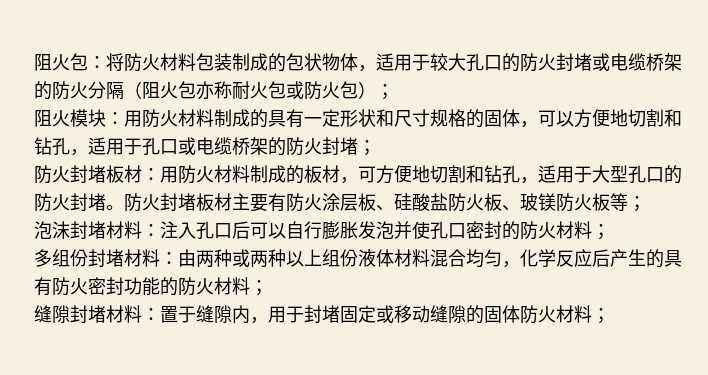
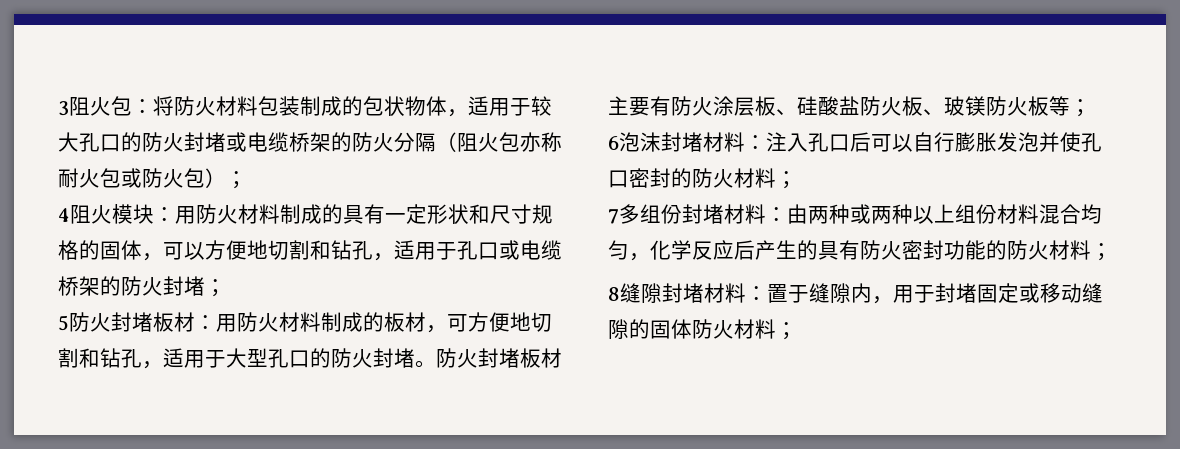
(34, 62) none -> [58,101,69,116] 3
(394, 92) none -> [58,208,70,222] 4
(376, 148) none -> [58,315,69,331] 5
(646, 204) none -> [608,136,619,150] 6
(610, 232) none -> [608,209,619,224] 7
[358,249,394,267] 液体 -> (997, 214) none
(268, 288) none -> [608,287,620,301] 8

